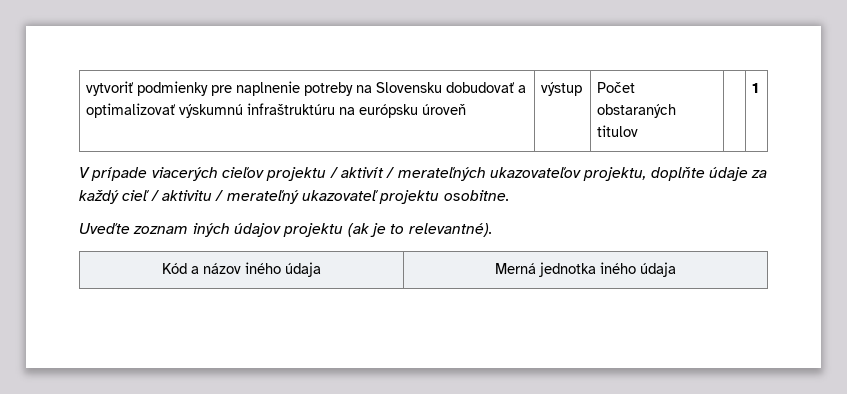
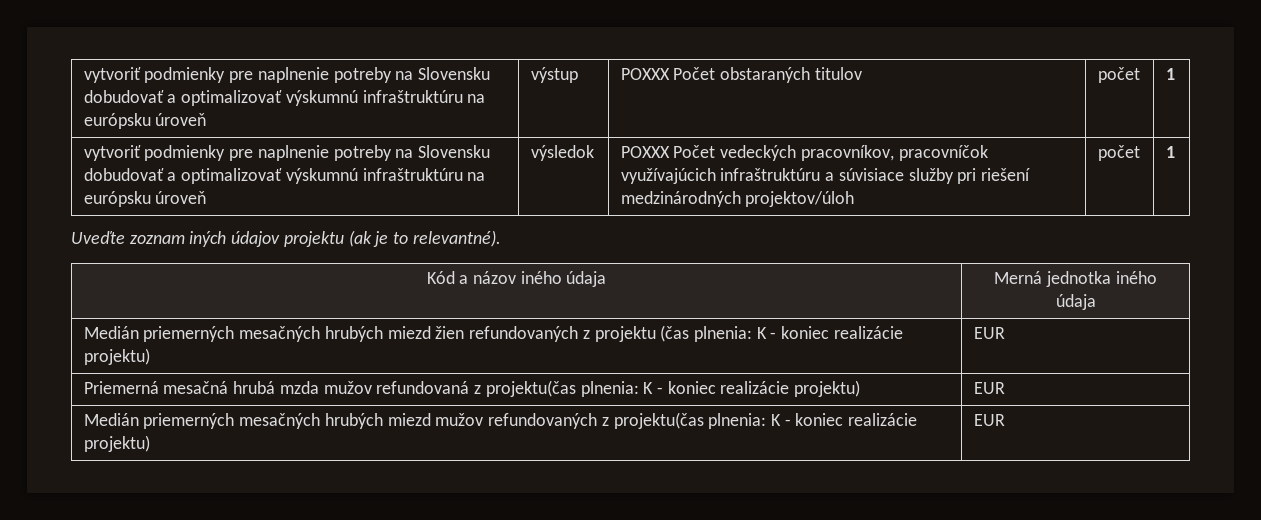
(582, 89) none -> [620,68,670,80] POXXX
[751,83,759,93] [79,167,768,181] [79,190,509,204] | 1 // V prípade viacerých cieľov projektu / aktivít / merateľných ukazovateľov projektu, doplňte údaje za každý cieľ / aktivitu / merateľný ukazovateľ projektu osobitne. -> [1097,67,1140,83] [1165,68,1175,80] [83,145,491,161] [83,168,486,184] [83,191,207,207] [530,145,594,161] [620,145,988,161] [620,168,1031,184] [620,191,855,207] [1097,145,1140,161] [1165,146,1175,158] počet | 1 // vytvoriť podmienky pre naplnenie potreby na Slovensku dobudovať a optimalizovať výskumnú infraštruktúru na európsku úroveň | výsledok | POXXX Počet vedeckých pracovníkov, pracovníčok využívajúcich infraštruktúru a súvisiace služby pri riešení medzinárodných projektov/úloh | počet | 1
(676, 269) none -> [83,325,903,342] [83,348,150,365] [973,327,1005,339] [83,380,861,397] [973,382,1005,394] [83,412,918,429] [83,435,150,452] [973,414,1005,426] // Medián priemerných mesačných hrubých miezd žien refundovaných z projektu (čas plnenia: K - koniec realizácie projektu) | EUR // Priemerná mesačná hrubá mzda mužov refundovaná z projektu(čas plnenia: K - koniec realizácie projektu) | EUR // Medián priemerných mesačných hrubých miezd mužov refundovaných z projektu(čas plnenia: K - koniec realizácie projektu) | EUR

